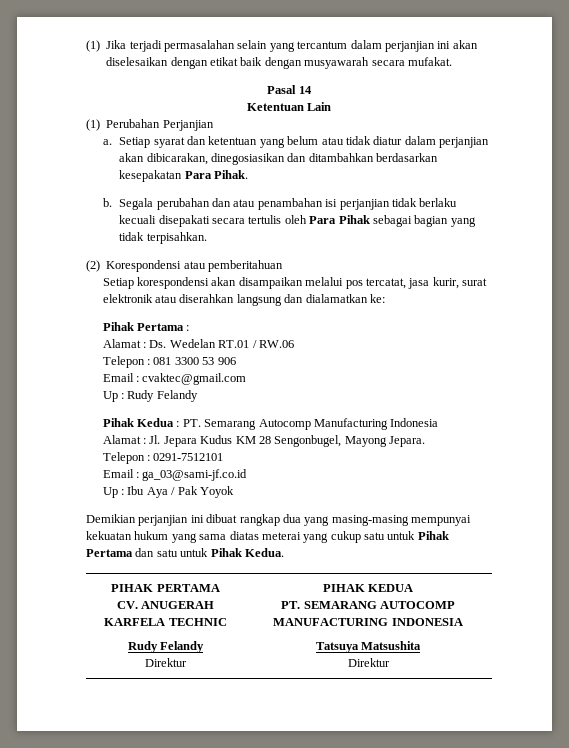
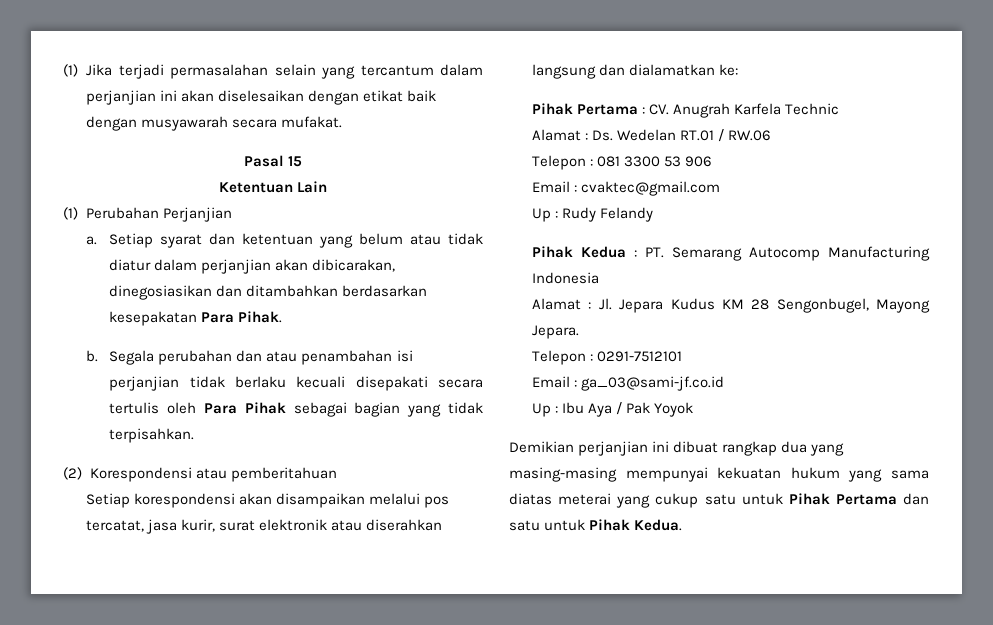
[298,86,312,94] 14 -> [288,156,303,167] 15
(190, 328) none -> [649,103,840,118] CV. Anugrah Karfela Technic
[111,584,220,592] [116,601,215,609] [104,618,227,626] [127,641,205,653] [145,658,187,667] [322,584,414,592] [281,601,455,609] [273,618,463,626] [315,641,422,653] [347,658,390,667] // PIHAK PERTAMA // CV. ANUGERAH KARFELA TECHNIC // Rudy Felandy // Direktur | PIHAK KEDUA // PT. SEMARANG AUTOCOMP MANUFACTURING INDONESIA // Tatsuya Matsushita // Direktur -> (683, 525) none

